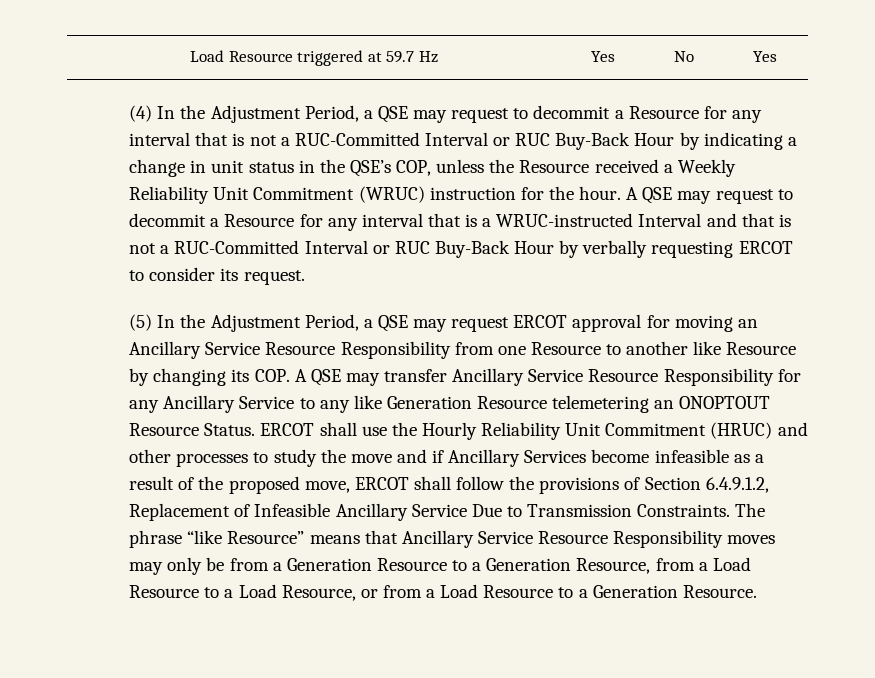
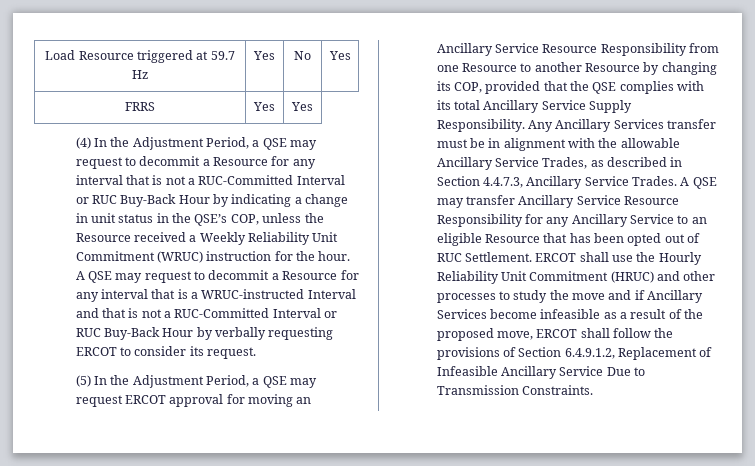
(777, 56) none -> [125,102,155,111] [253,102,275,111] [291,102,313,111] // FRRS | Yes | Yes
[693,341,722,355] like -> (582, 67) none
[254,369,290,382] COP. -> [453,81,705,94] [436,100,633,113] [436,119,717,132] [436,138,680,151] [436,157,683,170] [436,176,678,189] COP, provided that the QSE complies with its total Ancillary Service Supply Responsibility. Any Ancillary Services transfer must be in alignment with the allowable Ancillary Service Trades, as described in Section 4.4.7.3, Ancillary Service Trades.
[319,395,771,413] [129,423,256,436] any like Generation Resource telemetering an ONOPTOUT Resource Status. -> [691,217,707,224] [436,233,701,246] [436,252,532,262] an eligible Resource that has been opted out of RUC Settlement.
[735,503,766,517] [129,530,776,548] [129,557,751,575] [129,584,757,601] The phrase “like Resource” means that Ancillary Service Resource Responsibility moves may only be from a Generation Resource to a Generation Resource, from a Load Resource to a Load Resource, or from a Load Resource to a Generation Resource. -> (593, 390) none

